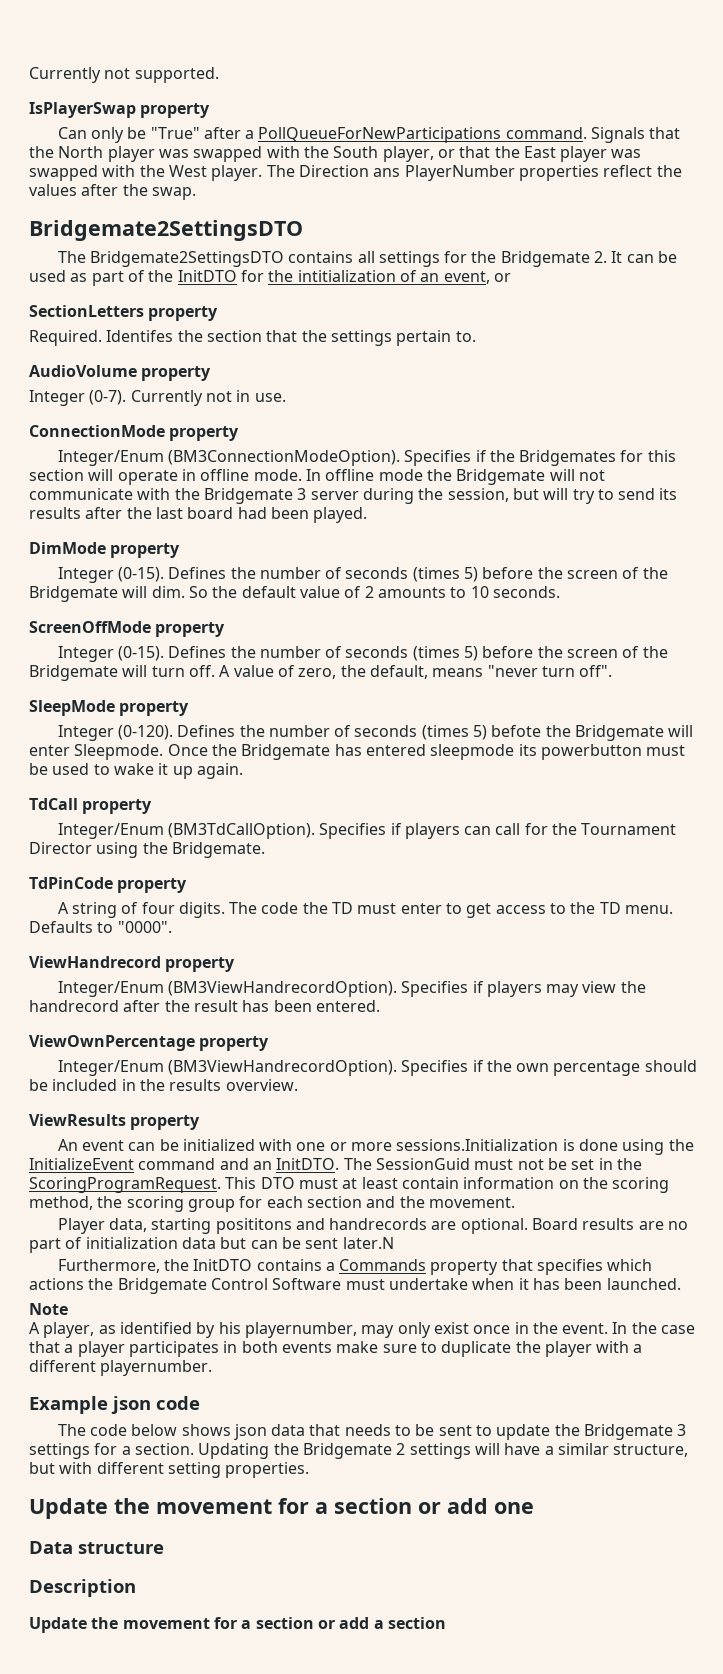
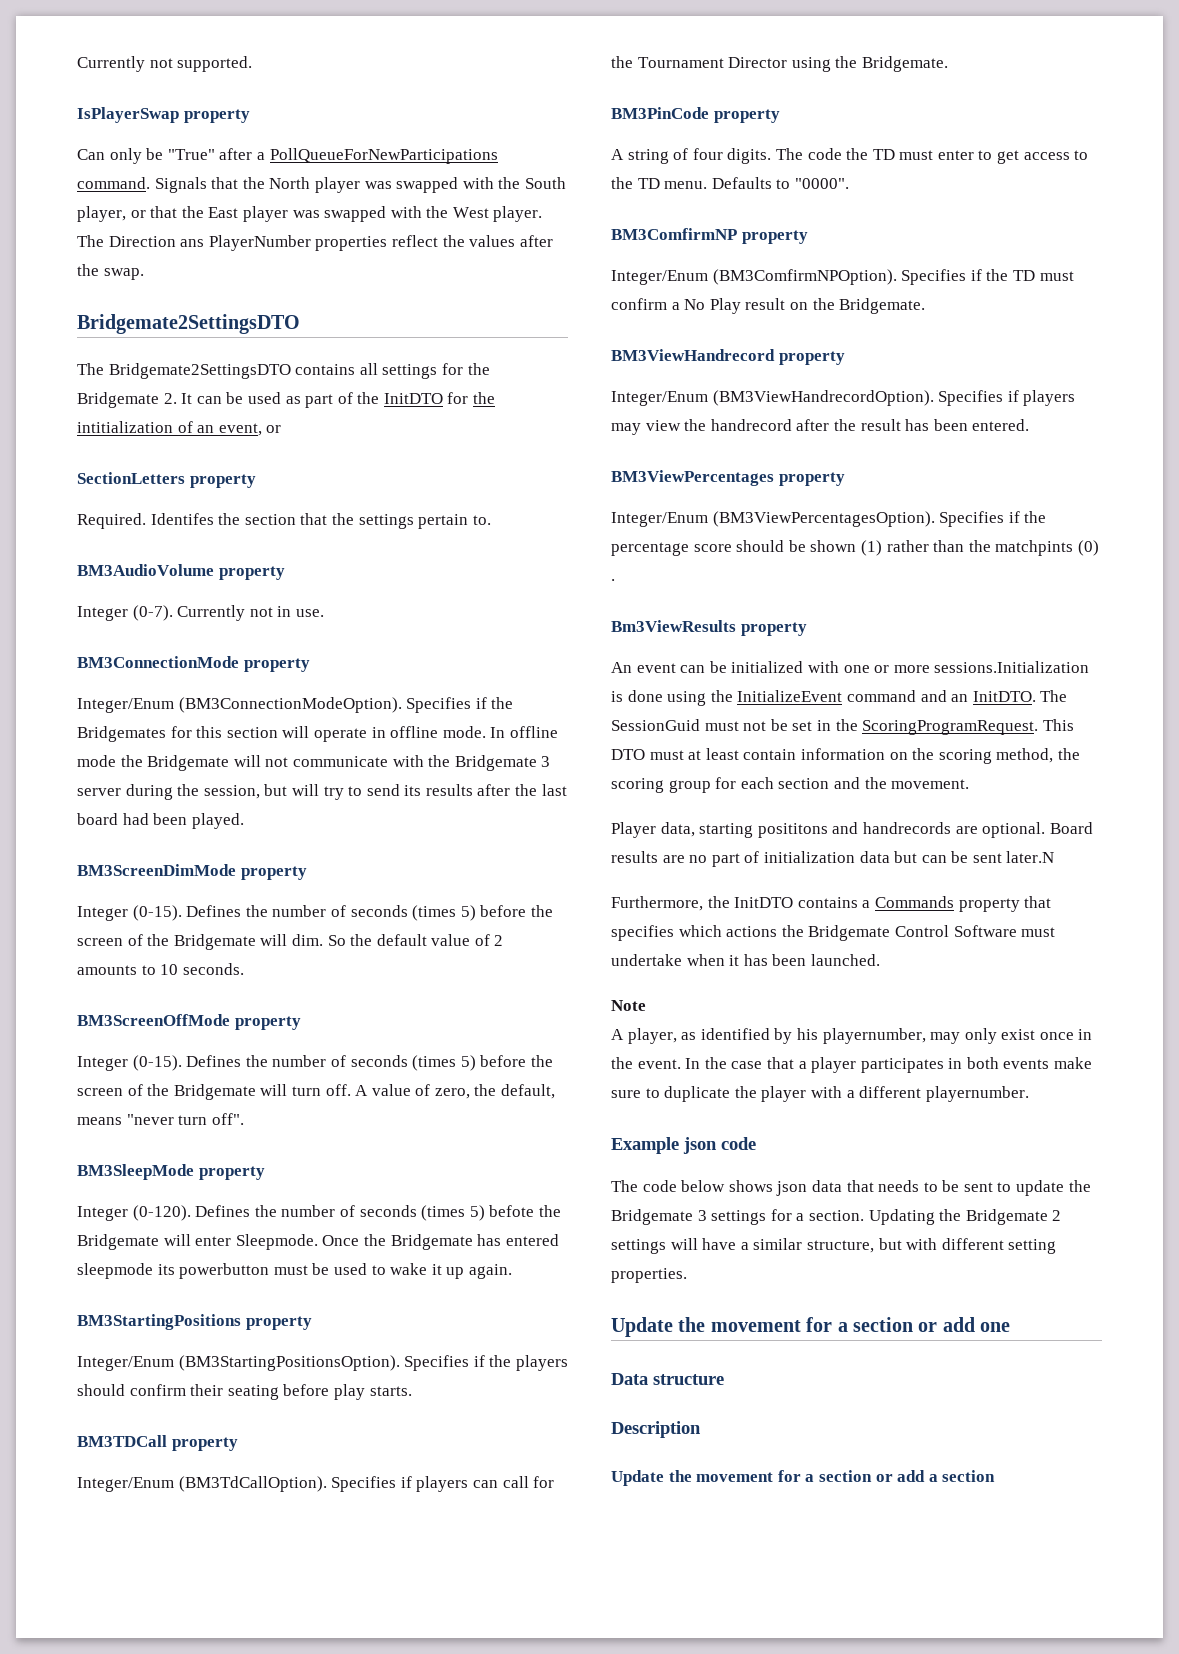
[29,365,137,377] AudioVolume -> [77,564,214,576] BM3AudioVolume
[29,425,165,437] ConnectionMode -> [77,656,239,668] BM3ConnectionMode
[29,542,106,554] DimMode -> [77,864,236,876] BM3ScreenDimMode
[29,621,151,633] ScreenOffMode -> [77,1014,230,1026] BM3ScreenOffMode
[29,700,115,716] SleepMode -> [77,1164,194,1180] BM3SleepMode
[29,798,78,810] TdCall -> [77,1314,312,1330] [77,1355,568,1371] [77,1384,412,1400] [77,1435,167,1447] BM3StartingPositions property // Integer/Enum (BM3StartingPositionsOption). Specifies if the players should confirm their seating before play starts. // BM3TDCall
[29,877,113,889] TdPinCode -> [611,107,709,119] BM3PinCode
[29,956,161,968] ViewHandrecord -> [611,228,808,244] [611,269,1074,285] [611,298,926,314] [611,349,775,361] BM3ComfirmNP property // Integer/Enum (BM3ComfirmNPOption). Specifies if the TD must confirm a No Play result on the Bridgemate. // BM3ViewHandrecord
[29,1035,270,1051] [57,1060,697,1076] [29,1079,298,1091] [29,1114,126,1126] ViewOwnPercentage property // Integer/Enum (BM3ViewHandrecordOption). Specifies if the own percentage should be included in the results overview. // ViewResults -> [611,470,845,486] [611,511,1047,527] [611,540,1099,556] [611,579,615,581] [611,620,736,632] BM3ViewPercentages property // Integer/Enum (BM3ViewPercentagesOption). Specifies if the percentage score should be shown (1) rather than the matchpints (0) . // Bm3ViewResults

